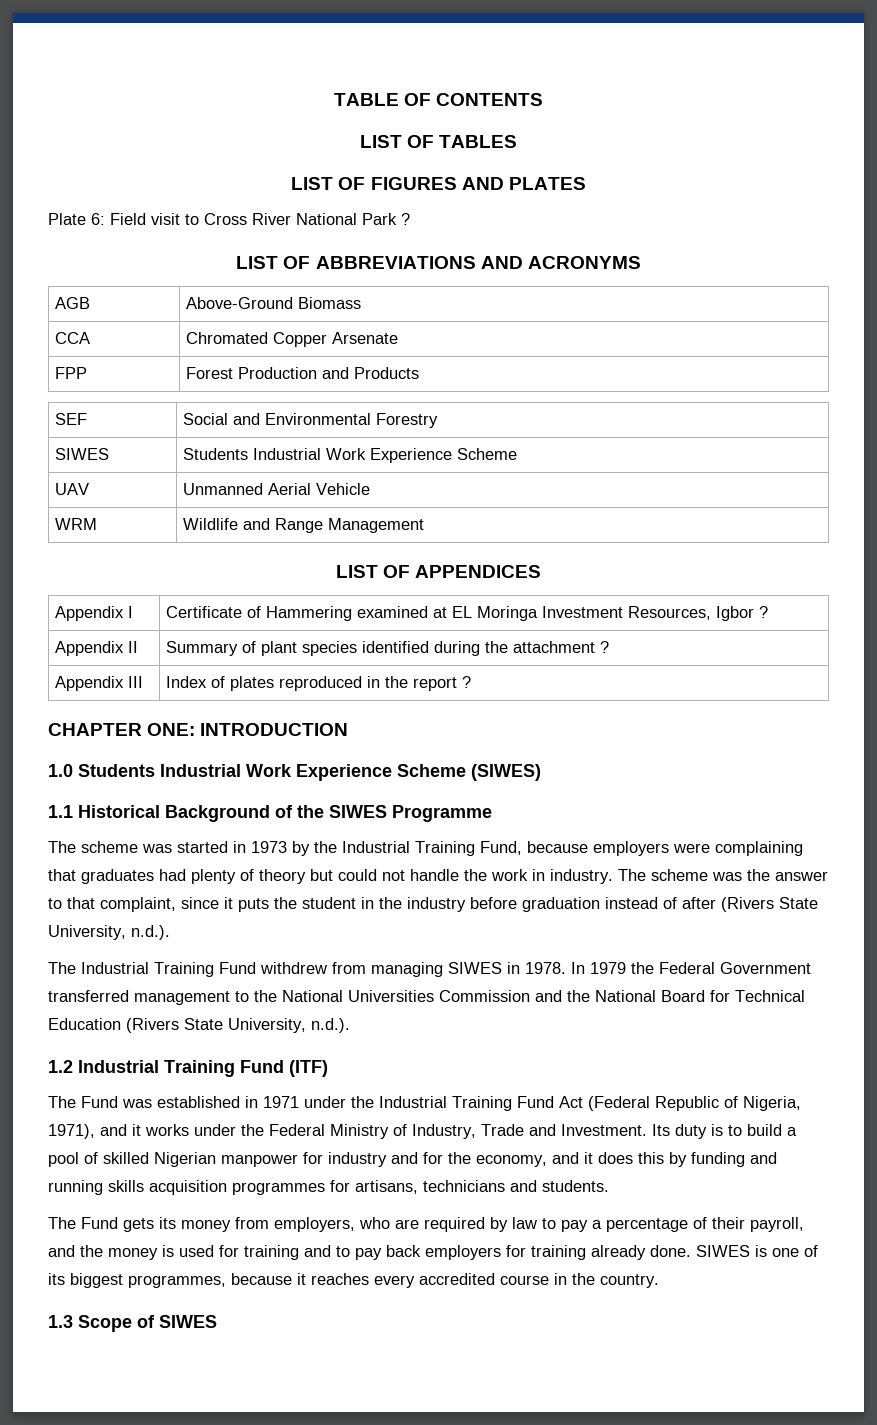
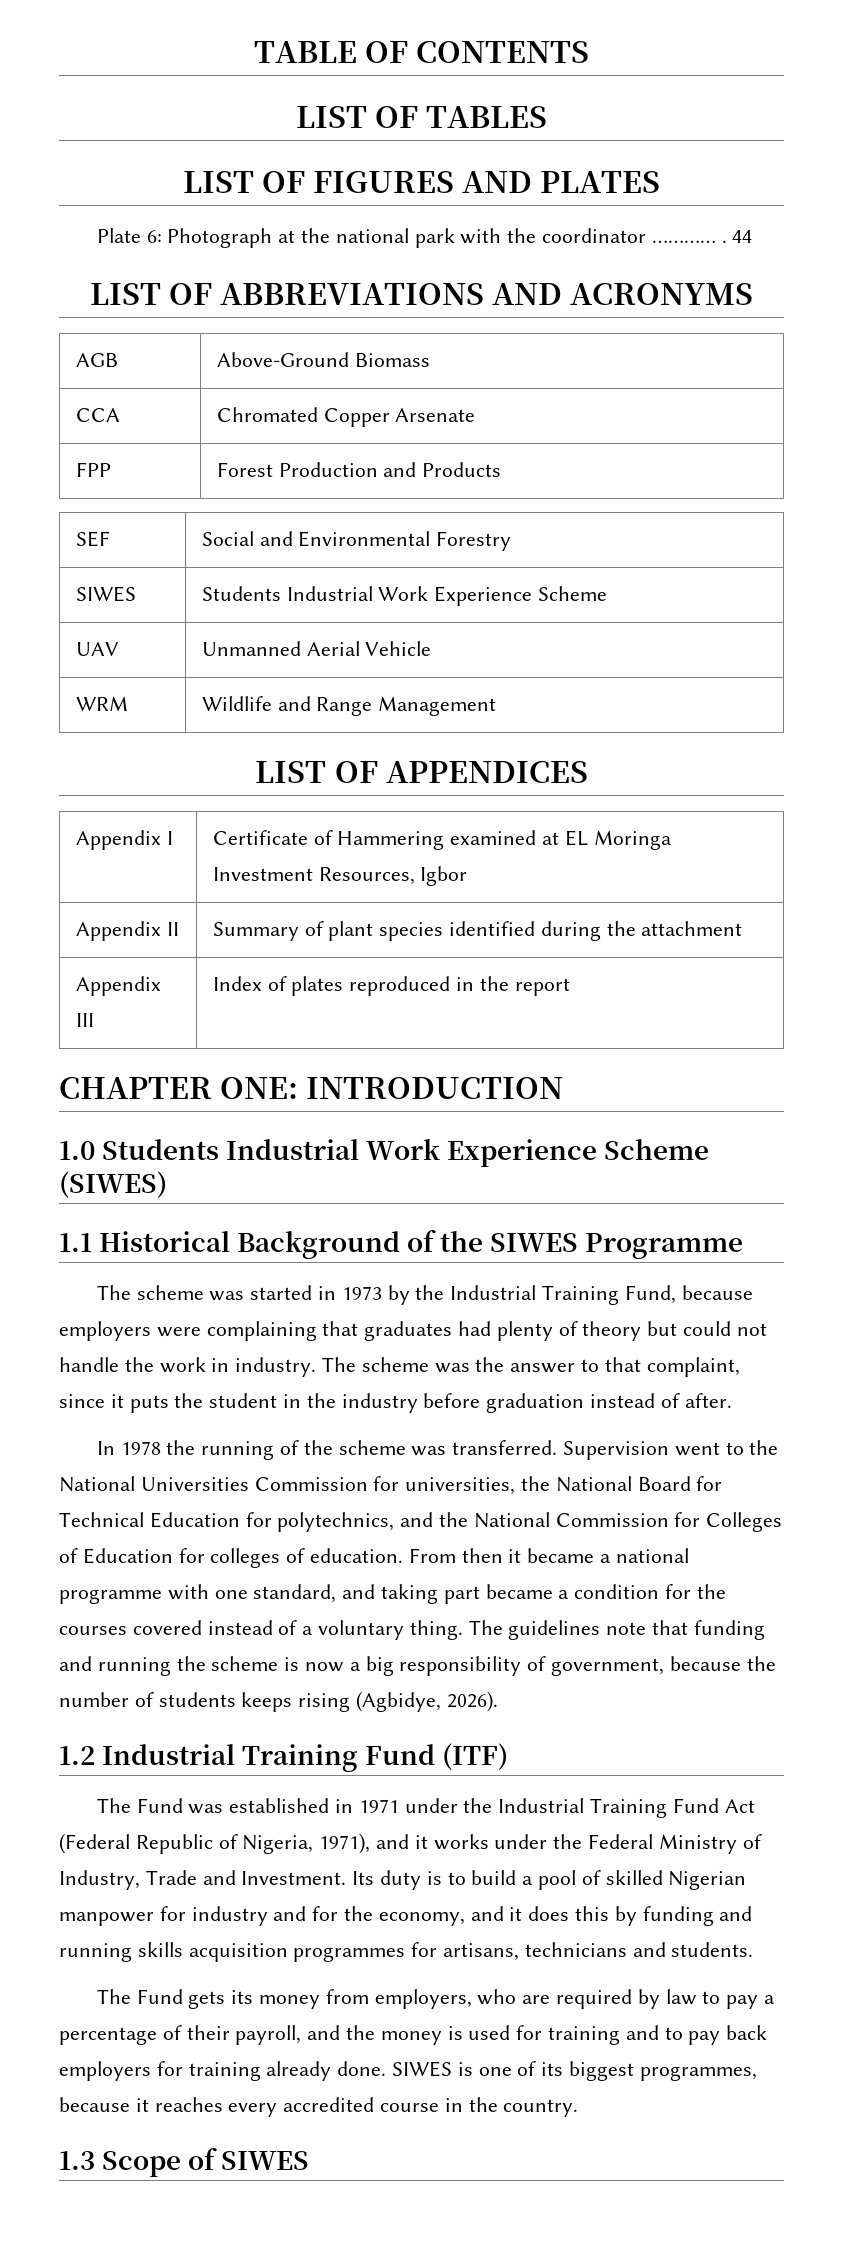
[110,213,410,225] Field visit to Cross River National Park ? -> [167,228,753,248] Photograph at the national park with the coordinator ………… . 44
[759,606,769,618] ? -> (468, 876) none
[600,641,610,653] ? -> (743, 928) none
[462,676,472,688] ? -> (570, 987) none
[682,897,818,912] [48,925,170,940] [48,962,811,977] [48,990,230,1005] after (Rivers State University, n.d.). // The Industrial Training Fund withdrew from managing SIWES in 1978. In 1979 the Federal Government transferred management -> [684,1393,732,1408] [96,1440,720,1460] after. // In 1978 the running of the scheme was transferred. Supervision went
[535,990,562,1002] and -> [373,1476,516,1495] for universities,
[126,1018,350,1033] (Rivers State University, n.d.). -> [245,1512,783,1532] [59,1548,689,1568] [59,1584,726,1604] [59,1620,765,1640] [59,1656,776,1676] [59,1691,498,1712] for polytechnics, and the National Commission for Colleges of Education for colleges of education. From then it became a national programme with one standard, and taking part became a condition for the courses covered instead of a voluntary thing. The guidelines note that funding and running the scheme is now a big responsibility of government, because the number of students keeps rising (Agbidye, 2026).

